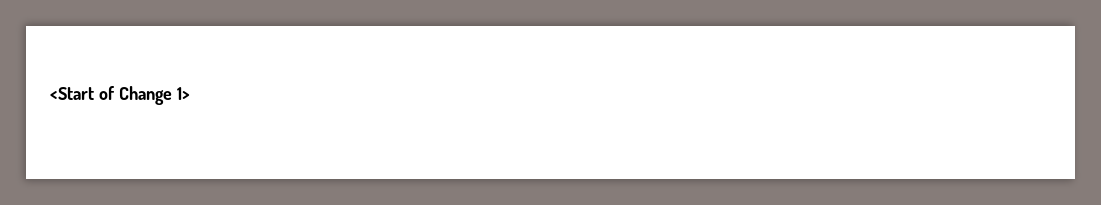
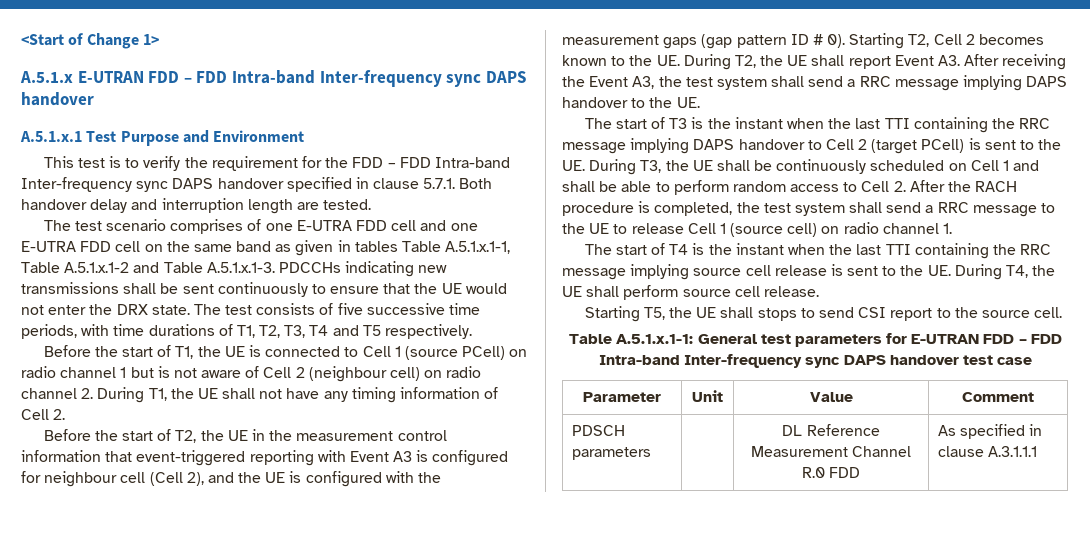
(190, 93) none -> [20,70,526,87] [21,92,94,106] [20,130,305,146] [43,156,510,171] [21,177,493,192] [21,198,372,214] [43,219,478,234] [21,240,511,256] [21,261,448,277] [21,282,507,297] [21,303,481,315] [21,324,473,339] [43,345,528,360] [21,366,482,382] [21,387,499,403] [21,409,66,420] [43,429,447,443] [21,450,509,466] [21,471,442,487] [562,33,1045,49] [562,54,1067,70] [562,75,1068,91] [562,97,700,108] [584,117,1051,133] [562,138,1062,154] [562,159,1040,175] [562,180,1018,195] [562,201,1056,217] [562,222,953,237] [584,243,1052,259] [562,264,1056,280] [562,285,819,300] [584,306,1063,322] [569,333,1062,347] [598,354,1033,368] [583,392,661,402] [692,390,723,402] [809,392,853,402] [962,392,1034,402] [572,425,626,436] [572,447,652,460] [782,424,880,436] [750,446,912,457] [801,467,861,478] [938,424,1043,439] [938,446,1038,457] // A.5.1.x E-UTRAN FDD – FDD Intra-band Inter-frequency sync DAPS handover // A.5.1.x.1 Test Purpose and Environment // This test is to verify the requirement for the FDD – FDD Intra-band Inter-frequency sync DAPS handover specified in clause 5.7.1. Both handover delay and interruption length are tested. // The test scenario comprises of one E-UTRA FDD cell and one E-UTRA FDD cell on the same band as given in tables Table A.5.1.x.1-1, Table A.5.1.x.1-2 and Table A.5.1.x.1-3. PDCCHs indicating new transmissions shall be sent continuously to ensure that the UE would not enter the DRX state. The test consists of five successive time periods, with time durations of T1, T2, T3, T4 and T5 respectively. // Before the start of T1, the UE is connected to Cell 1 (source PCell) on radio channel 1 but is not aware of Cell 2 (neighbour cell) on radio channel 2. During T1, the UE shall not have any timing information of Cell 2. // Before the start of T2, the UE in the measurement control information that event-triggered reporting with Event A3 is configured for neighbour cell (Cell 2), and the UE is configured with the measurement gaps (gap pattern ID # 0). Starting T2, Cell 2 becomes known to the UE. During T2, the UE shall report Event A3. After receiving the Event A3, the test system shall send a RRC message implying DAPS handover to the UE. // The start of T3 is the instant when the last TTI containing the RRC message implying DAPS handover to Cell 2 (target PCell) is sent to the UE. During T3, the UE shall be continuously scheduled on Cell 1 and shall be able to perform random access to Cell 2. After the RACH procedure is completed, the test system shall send a RRC message to the UE to release Cell 1 (source cell) on radio channel 1. // The start of T4 is the instant when the last TTI containing the RRC message implying source cell release is sent to the UE. During T4, the UE shall perform source cell release. // Starting T5, the UE shall stops to send CSI report to the source cell. // Table A.5.1.x.1-1: General test parameters for E-UTRAN FDD – FDD Intra-band Inter-frequency sync DAPS handover test case // Parameter | Unit | Value | Comment // PDSCH parameters | | DL Reference Measurement Channel R.0 FDD | As specified in clause A.3.1.1.1

